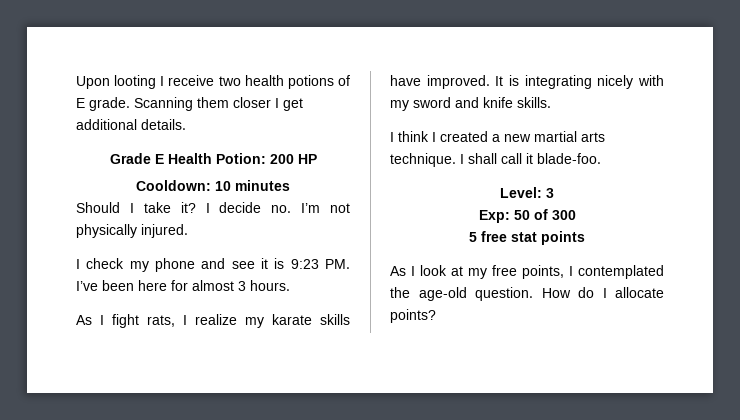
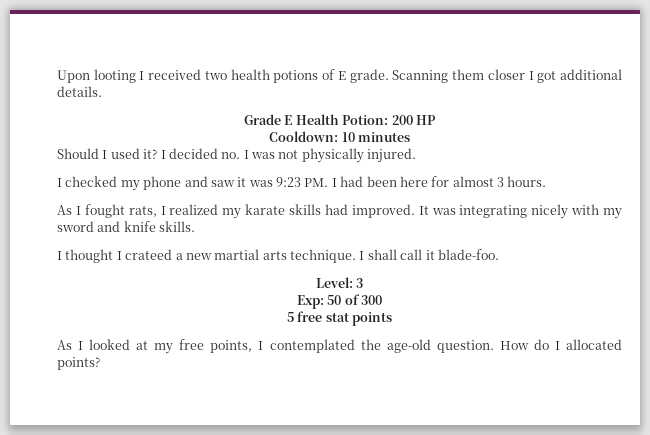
[168,75,215,86] receive -> [148,69,202,80] received
[283,98,303,111] get -> [537,71,557,83] got
[143,202,171,213] take -> [110,148,140,159] used
[219,202,321,213] decide no. I’m -> [168,148,275,159] decided no. I was
[86,258,125,269] check -> [65,176,118,187] checked
[231,258,350,269] [76,281,98,291] see it is 9:23 PM. I’ve -> [210,176,364,187] saw it was 9:23 PM. I had
[112,314,139,328] fight -> [84,204,125,218] fought
[195,314,237,325] realize -> [169,204,219,215] realized
[390,75,421,86] have -> [324,204,348,215] had
[509,75,519,86] is -> [431,208,456,215] was
[398,131,488,142] think I created -> [65,249,173,263] thought I crateed
[420,265,447,276] look -> [89,339,131,350] looked
[615,287,664,298] allocate -> [566,339,622,350] allocated

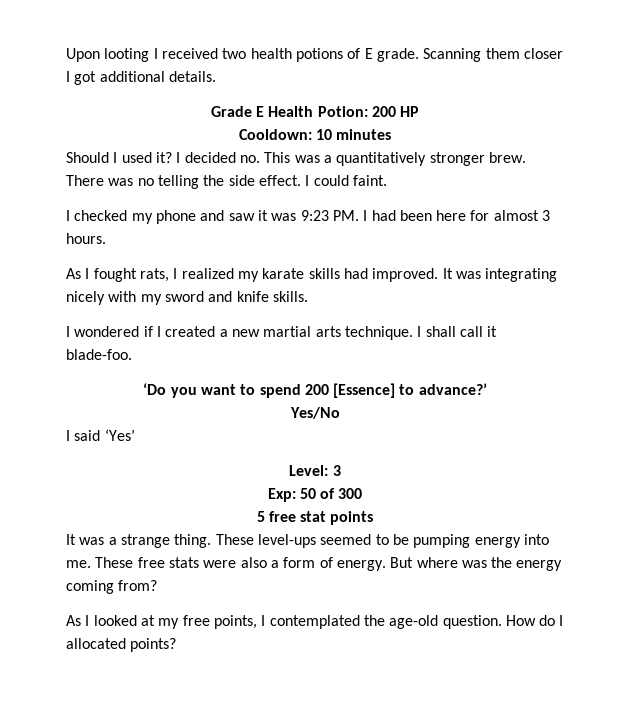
[243,148,417,163] I was not physically injured. -> [264,152,526,166] [66,175,387,189] This was a quantitatively stronger brew. There was no telling the side effect. I could faint.
[65,249,173,263] thought I crateed -> [74,326,216,337] wondered if I created
(499, 254) none -> [143,383,487,398] [289,407,340,419] [66,429,135,441] // ‘Do you want to spend 200 [Essence] to advance?’ // Yes/No // I said ‘Yes’
(393, 319) none -> [66,534,549,548] [66,557,563,571] [66,580,158,594] // It was a strange thing. These level-ups seemed to be pumping energy into me. These free stats were also a form of energy. But where was the energy coming from?

